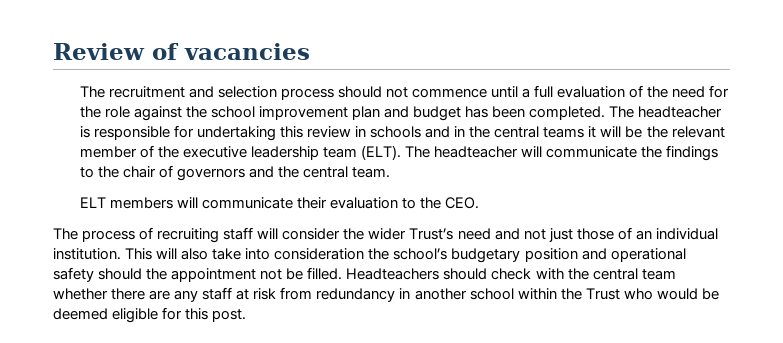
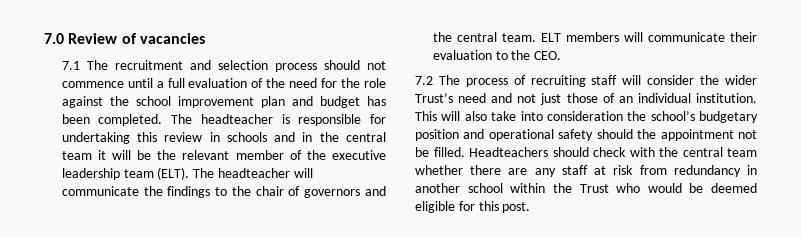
(53, 51) none -> [44,33,64,44] 7.0
(310, 51) none -> [61,61,80,70] 7.1
[543,127,585,138] teams -> [61,151,92,160] team
(391, 172) // -> (536, 37) none
(480, 203) none -> [415,76,433,85] 7.2

